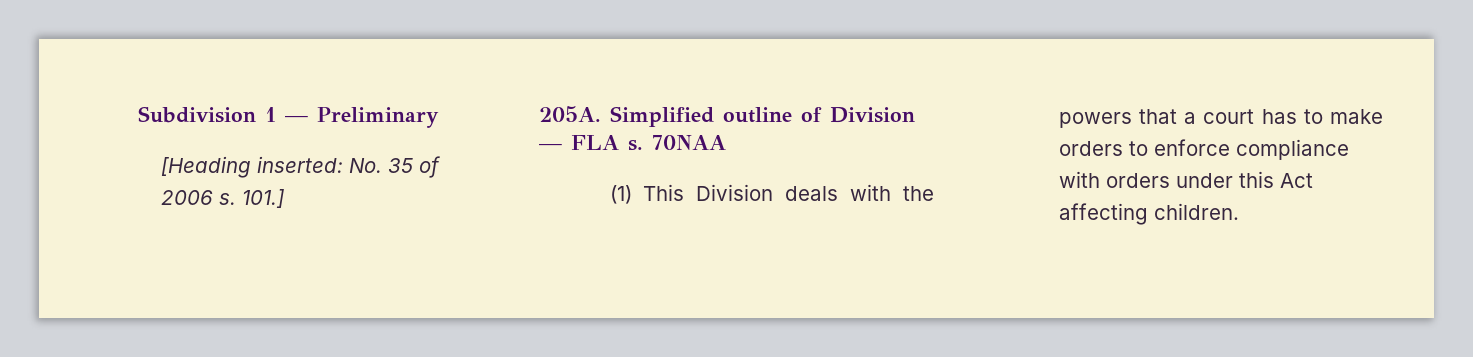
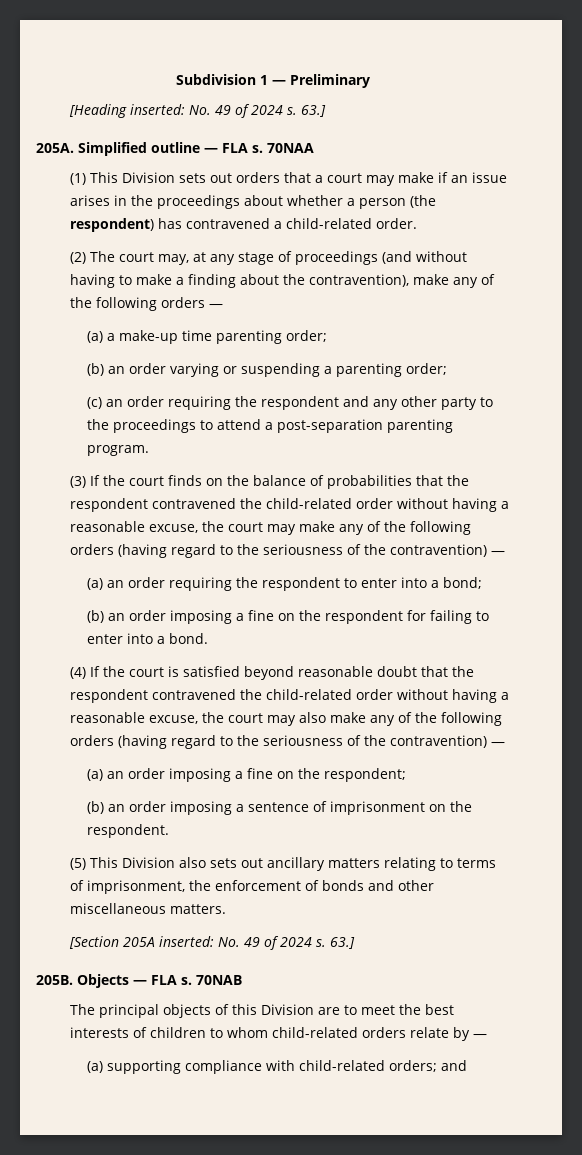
[387,156,440,178] [160,189,284,208] 35 of 2006 s. 101.] -> [214,104,326,118] 49 of 2024 s. 63.]
[801,107,915,123] of Division -> (200, 147) none
[785,184,934,201] [1058,109,1383,128] [1058,139,1349,160] [1058,171,1313,188] [1058,203,1239,225] deals with the powers that a court has to make orders to enforce compliance with orders under this Act affecting children. -> [178,172,507,186] [69,195,436,209] [69,218,417,232] [69,251,467,265] [69,274,495,288] [69,297,223,311] [86,330,327,344] [86,363,447,377] [86,396,493,410] [86,419,453,433] [86,445,149,456] [69,475,469,489] [69,498,509,512] [69,521,471,535] [69,544,505,558] [86,577,482,591] [86,610,489,624] [86,633,208,644] [69,666,474,680] [69,689,509,703] [69,712,502,726] [69,735,505,749] [86,768,406,782] [86,801,472,815] [86,824,169,838] [69,857,496,871] [69,880,434,894] [69,903,226,914] [68,936,355,950] [36,974,242,988] [69,1004,454,1018] [69,1027,487,1041] [86,1060,467,1074] sets out orders that a court may make if an issue arises in the proceedings about whether a person (the respondent) has contravened a child-related order. // (2) The court may, at any stage of proceedings (and without having to make a finding about the contravention), make any of the following orders — // (a) a make-up time parenting order; // (b) an order varying or suspending a parenting order; // (c) an order requiring the respondent and any other party to the proceedings to attend a post-separation parenting program. // (3) If the court finds on the balance of probabilities that the respondent contravened the child-related order without having a reasonable excuse, the court may make any of the following orders (having regard to the seriousness of the contravention) — // (a) an order requiring the respondent to enter into a bond; // (b) an order imposing a fine on the respondent for failing to enter into a bond. // (4) If the court is satisfied beyond reasonable doubt that the respondent contravened the child-related order without having a reasonable excuse, the court may also make any of the following orders (having regard to the seriousness of the contravention) — // (a) an order imposing a fine on the respondent; // (b) an order imposing a sentence of imprisonment on the respondent. // (5) This Division also sets out ancillary matters relating to terms of imprisonment, the enforcement of bonds and other miscellaneous matters. // [Section 205A inserted: No. 49 of 2024 s. 63.] // 205B. Objects — FLA s. 70NAB // The principal objects of this Division are to meet the best interests of children to whom child-related orders relate by — // (a) supporting compliance with child-related orders; and

